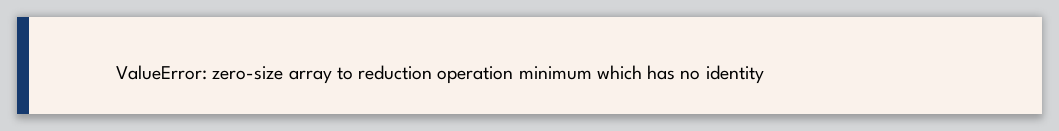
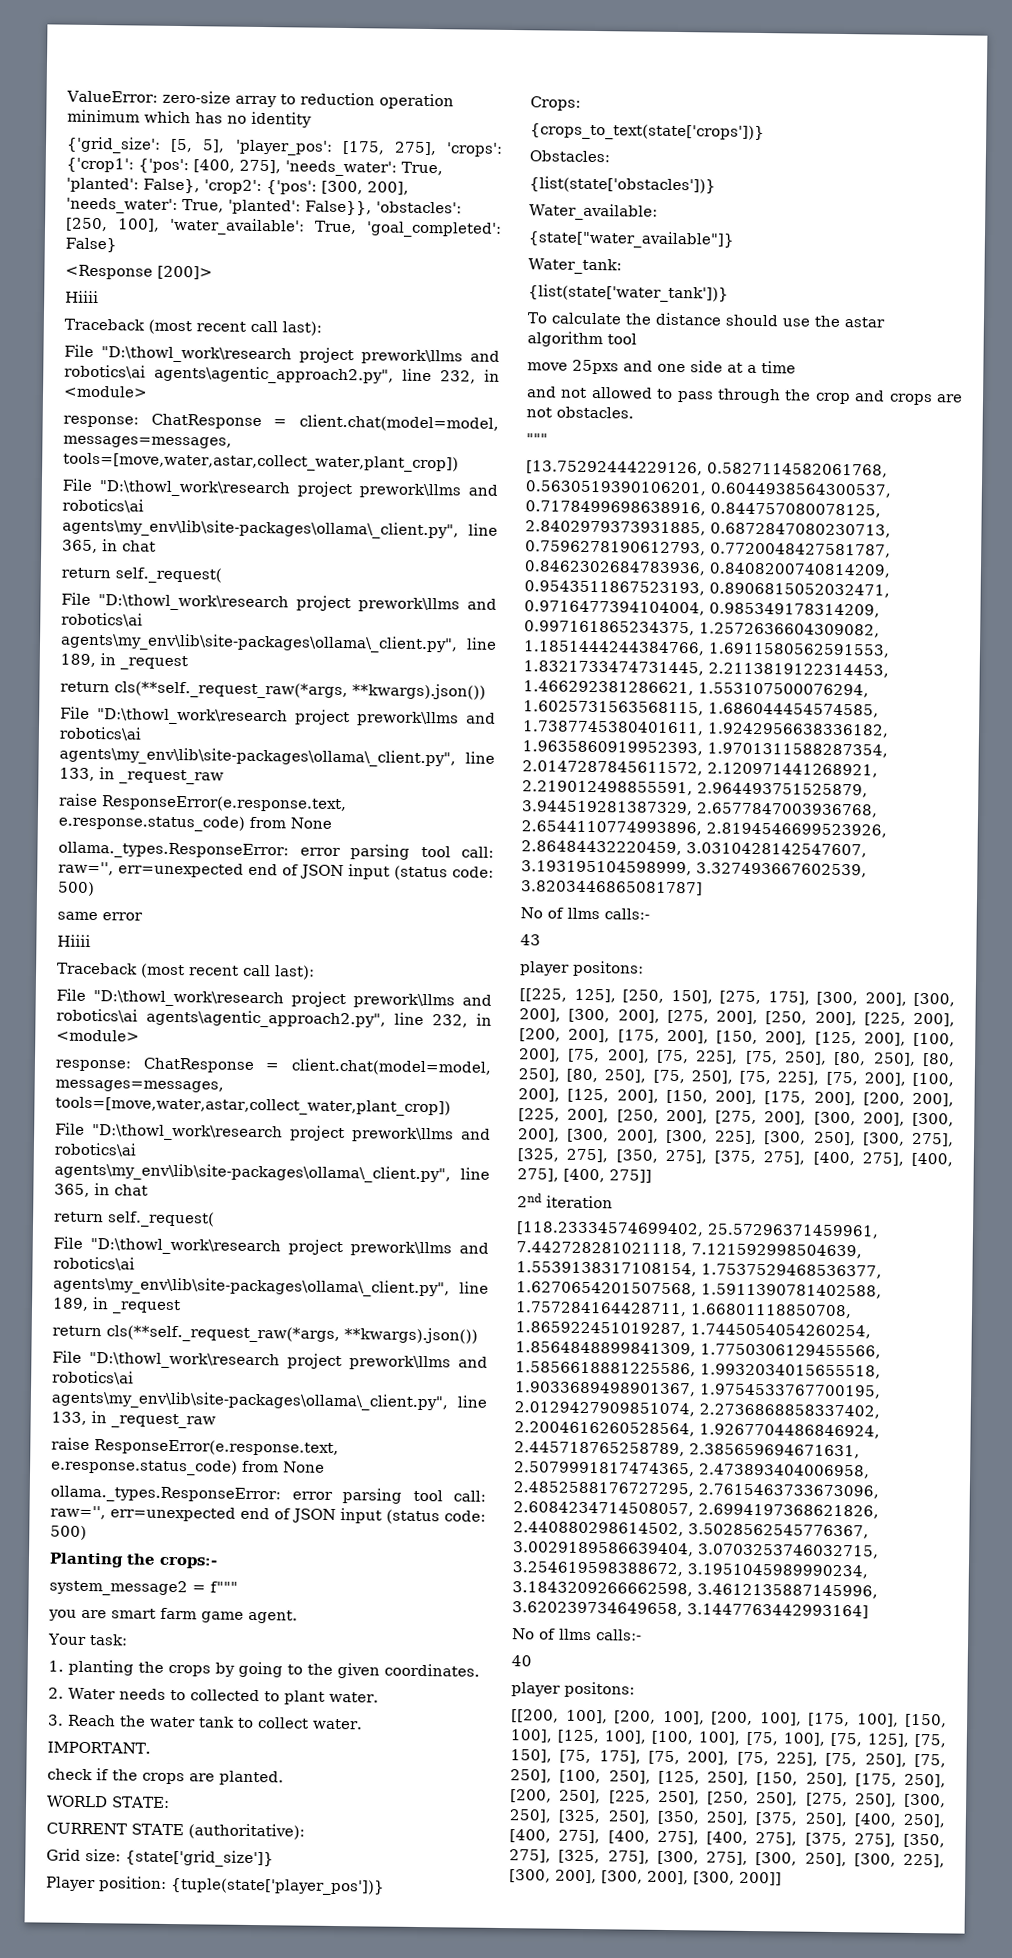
(764, 74) none -> [66,136,504,157] [66,157,443,177] [66,177,409,195] [66,197,462,216] [65,217,502,238] [65,237,117,253] [65,264,213,280] [65,290,99,304] [64,318,322,336] [64,344,500,365] [64,364,500,385] [63,385,148,398] [63,413,499,432] [63,435,232,449] [63,452,459,473] [62,478,498,499] [62,498,144,513] [62,518,498,540] [62,539,156,554] [61,567,222,584] [61,592,497,613] [61,612,143,627] [60,632,497,654] [60,653,188,671] [60,681,486,700] [60,706,496,727] [59,726,142,741] [59,746,495,768] [59,767,224,785] [59,793,347,813] [58,814,332,832] [58,841,494,860] [58,861,494,881] [57,881,95,897] [57,911,143,921] [57,934,91,947] [57,962,315,980] [56,988,492,1009] [56,1008,492,1029] [56,1029,140,1042] [55,1057,492,1076] [55,1079,224,1093] [55,1096,451,1117] [55,1122,491,1143] [54,1142,136,1157] [54,1162,490,1184] [54,1183,148,1197] [54,1211,215,1228] [53,1236,489,1257] [53,1256,135,1271] [53,1276,489,1298] [52,1297,181,1315] [52,1325,478,1344] [52,1350,488,1371] [52,1370,134,1385] [51,1390,487,1412] [51,1411,216,1429] [51,1437,339,1457] [51,1458,325,1476] [50,1485,486,1504] [50,1505,486,1525] [50,1525,87,1540] [49,1552,218,1569] [49,1579,238,1597] [48,1607,298,1624] [47,1633,128,1646] [48,1659,480,1679] [48,1687,379,1705] [47,1714,363,1730] [47,1741,151,1754] [47,1768,284,1786] [47,1795,170,1809] [46,1822,305,1840] [46,1848,274,1868] [45,1876,385,1896] [530,96,581,111] [530,123,765,142] [529,150,610,163] [529,176,716,194] [529,203,658,221] [528,230,735,249] [528,258,622,275] [528,284,729,303] [527,312,885,328] [527,331,637,348] [527,359,796,375] [527,386,963,406] [526,406,634,419] [526,433,548,445] [526,460,888,478] [525,480,891,498] [525,500,881,518] [525,520,891,538] [525,540,891,558] [524,560,891,578] [524,580,890,598] [524,600,880,618] [524,620,880,638] [523,640,890,658] [523,660,889,678] [523,680,869,698] [523,700,879,718] [522,720,889,738] [522,740,888,758] [522,760,878,778] [522,780,868,798] [521,800,878,818] [521,820,887,838] [521,840,867,858] [521,860,867,878] [521,880,703,896] [520,907,650,920] [520,934,541,946] [520,960,644,977] [519,988,955,1007] [519,1008,955,1027] [519,1028,955,1047] [519,1048,955,1067] [518,1068,954,1087] [518,1088,954,1107] [518,1108,954,1127] [518,1128,954,1147] [517,1148,953,1167] [517,1168,652,1183] [517,1193,613,1209] [516,1221,879,1239] [516,1241,862,1259] [516,1261,882,1279] [516,1281,882,1299] [515,1301,852,1319] [515,1321,871,1339] [515,1341,881,1359] [515,1361,881,1379] [515,1381,881,1399] [514,1401,880,1419] [514,1421,880,1439] [514,1441,860,1459] [514,1461,870,1479] [513,1481,879,1499] [513,1501,879,1519] [513,1521,869,1539] [513,1541,879,1559] [512,1561,868,1579] [512,1581,878,1599] [512,1601,869,1619] [512,1628,642,1641] [511,1655,532,1667] [511,1681,635,1698] [511,1709,947,1728] [510,1729,946,1748] [510,1749,946,1768] [510,1769,946,1788] [510,1789,946,1808] [509,1809,945,1828] [509,1829,945,1848] [509,1849,945,1868] [509,1869,782,1886] // {'grid_size': [5, 5], 'player_pos': [175, 275], 'crops': {'crop1': {'pos': [400, 275], 'needs_water': True, 'planted': False}, 'crop2': {'pos': [300, 200], 'needs_water': True, 'planted': False}}, 'obstacles': [250, 100], 'water_available': True, 'goal_completed': False} // <Response [200]> // Hiiii // Traceback (most recent call last): // File "D:\thowl_work\research project prework\llms and robotics\ai agents\agentic_approach2.py", line 232, in <module> // response: ChatResponse = client.chat(model=model, messages=messages, tools=[move,water,astar,collect_water,plant_crop]) // File "D:\thowl_work\research project prework\llms and robotics\ai agents\my_env\lib\site-packages\ollama\_client.py", line 365, in chat // return self._request( // File "D:\thowl_work\research project prework\llms and robotics\ai agents\my_env\lib\site-packages\ollama\_client.py", line 189, in _request // return cls(**self._request_raw(*args, **kwargs).json()) // File "D:\thowl_work\research project prework\llms and robotics\ai agents\my_env\lib\site-packages\ollama\_client.py", line 133, in _request_raw // raise ResponseError(e.response.text, e.response.status_code) from None // ollama._types.ResponseError: error parsing tool call: raw='', err=unexpected end of JSON input (status code: 500) // same error // Hiiii // Traceback (most recent call last): // File "D:\thowl_work\research project prework\llms and robotics\ai agents\agentic_approach2.py", line 232, in <module> // response: ChatResponse = client.chat(model=model, messages=messages, tools=[move,water,astar,collect_water,plant_crop]) // File "D:\thowl_work\research project prework\llms and robotics\ai agents\my_env\lib\site-packages\ollama\_client.py", line 365, in chat // return self._request( // File "D:\thowl_work\research project prework\llms and robotics\ai agents\my_env\lib\site-packages\ollama\_client.py", line 189, in _request // return cls(**self._request_raw(*args, **kwargs).json()) // File "D:\thowl_work\research project prework\llms and robotics\ai agents\my_env\lib\site-packages\ollama\_client.py", line 133, in _request_raw // raise ResponseError(e.response.text, e.response.status_code) from None // ollama._types.ResponseError: error parsing tool call: raw='', err=unexpected end of JSON input (status code: 500) // Planting the crops:- // system_message2 = f""" // you are smart farm game agent. // Your task: // 1. planting the crops by going to the given coordinates. // 2. Water needs to collected to plant water. // 3. Reach the water tank to collect water. // IMPORTANT. // check if the crops are planted. // WORLD STATE: // CURRENT STATE (authoritative): // Grid size: {state['grid_size']} // Player position: {tuple(state['player_pos'])} // Crops: // {crops_to_text(state['crops'])} // Obstacles: // {list(state['obstacles'])} // Water_available: // {state["water_available"]} // Water_tank: // {list(state['water_tank'])} // To calculate the distance should use the astar algorithm tool // move 25pxs and one side at a time // and not allowed to pass through the crop and crops are not obstacles. // """ // [13.75292444229126, 0.5827114582061768, 0.5630519390106201, 0.6044938564300537, 0.7178499698638916, 0.844757080078125, 2.8402979373931885, 0.6872847080230713, 0.7596278190612793, 0.7720048427581787, 0.8462302684783936, 0.8408200740814209, 0.9543511867523193, 0.8906815052032471, 0.9716477394104004, 0.985349178314209, 0.997161865234375, 1.2572636604309082, 1.1851444244384766, 1.6911580562591553, 1.8321733474731445, 2.2113819122314453, 1.466292381286621, 1.553107500076294, 1.6025731563568115, 1.686044454574585, 1.7387745380401611, 1.9242956638336182, 1.9635860919952393, 1.9701311588287354, 2.0147287845611572, 2.120971441268921, 2.219012498855591, 2.964493751525879, 3.944519281387329, 2.6577847003936768, 2.6544110774993896, 2.8194546699523926, 2.86484432220459, 3.0310428142547607, 3.193195104598999, 3.327493667602539, 3.8203446865081787] // No of llms calls:- // 43 // player positons: // [[225, 125], [250, 150], [275, 175], [300, 200], [300, 200], [300, 200], [275, 200], [250, 200], [225, 200], [200, 200], [175, 200], [150, 200], [125, 200], [100, 200], [75, 200], [75, 225], [75, 250], [80, 250], [80, 250], [80, 250], [75, 250], [75, 225], [75, 200], [100, 200], [125, 200], [150, 200], [175, 200], [200, 200], [225, 200], [250, 200], [275, 200], [300, 200], [300, 200], [300, 200], [300, 225], [300, 250], [300, 275], [325, 275], [350, 275], [375, 275], [400, 275], [400, 275], [400, 275]] // 2nd iteration // [118.23334574699402, 25.57296371459961, 7.442728281021118, 7.121592998504639, 1.5539138317108154, 1.7537529468536377, 1.6270654201507568, 1.5911390781402588, 1.757284164428711, 1.66801118850708, 1.865922451019287, 1.7445054054260254, 1.8564848899841309, 1.7750306129455566, 1.5856618881225586, 1.9932034015655518, 1.9033689498901367, 1.9754533767700195, 2.0129427909851074, 2.2736868858337402, 2.2004616260528564, 1.9267704486846924, 2.445718765258789, 2.385659694671631, 2.5079991817474365, 2.473893404006958, 2.4852588176727295, 2.7615463733673096, 2.6084234714508057, 2.6994197368621826, 2.440880298614502, 3.5028562545776367, 3.0029189586639404, 3.0703253746032715, 3.254619598388672, 3.1951045989990234, 3.1843209266662598, 3.4612135887145996, 3.620239734649658, 3.1447763442993164] // No of llms calls:- // 40 // player positons: // [[200, 100], [200, 100], [200, 100], [175, 100], [150, 100], [125, 100], [100, 100], [75, 100], [75, 125], [75, 150], [75, 175], [75, 200], [75, 225], [75, 250], [75, 250], [100, 250], [125, 250], [150, 250], [175, 250], [200, 250], [225, 250], [250, 250], [275, 250], [300, 250], [325, 250], [350, 250], [375, 250], [400, 250], [400, 275], [400, 275], [400, 275], [375, 275], [350, 275], [325, 275], [300, 275], [300, 250], [300, 225], [300, 200], [300, 200], [300, 200]]

